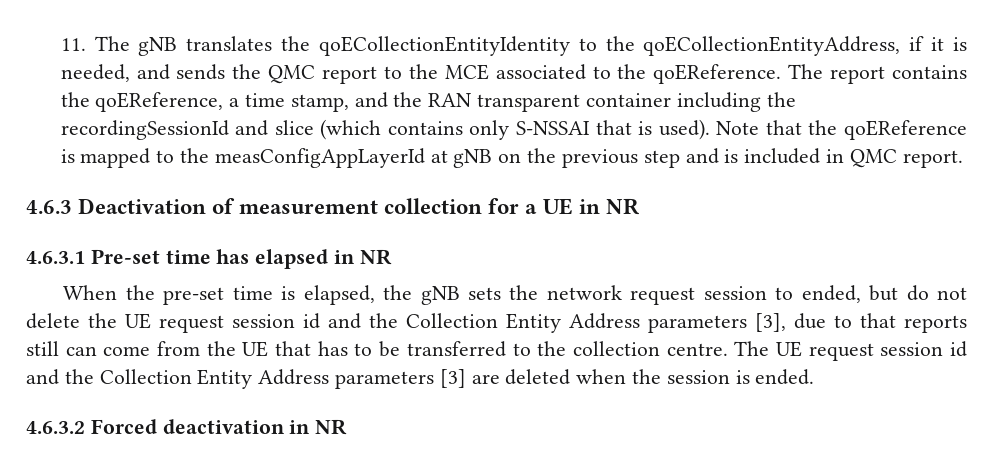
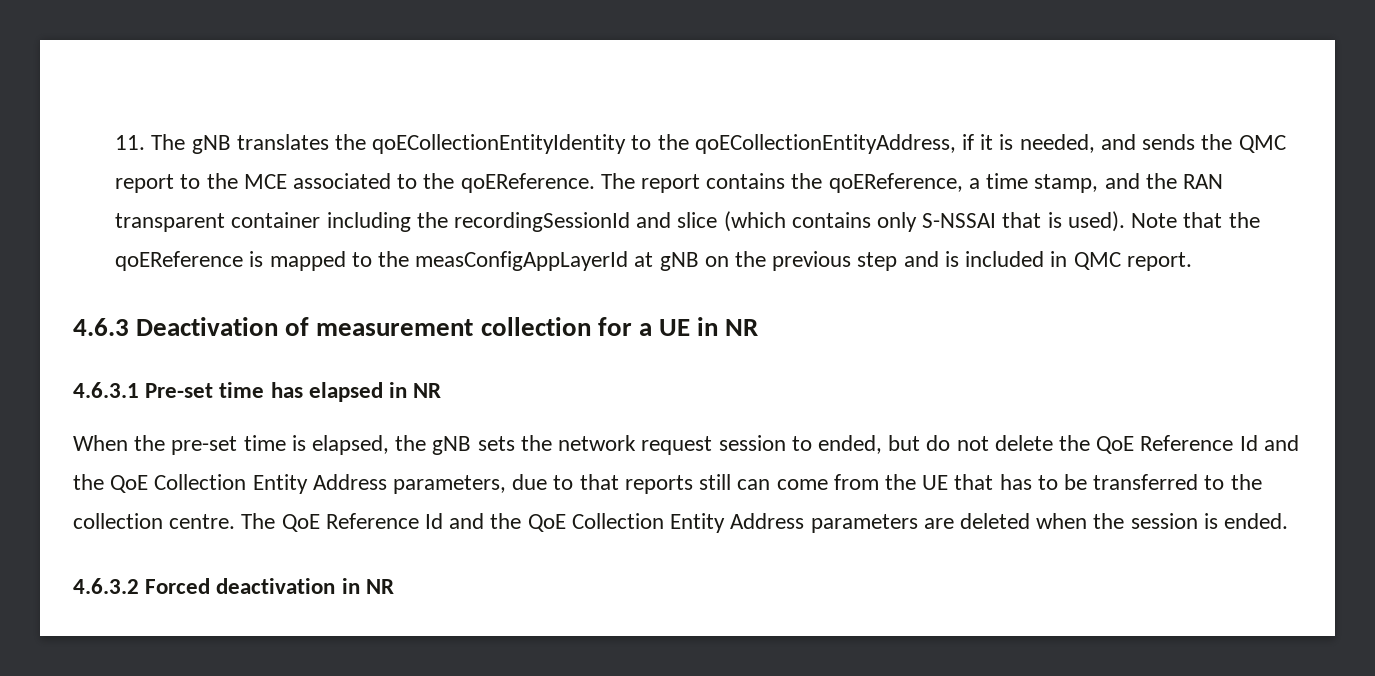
[125,313,786,333] UE request session id and the Collection Entity Address parameters [3], -> [1096,435,1299,454] [73,474,507,494] QoE Reference Id and the QoE Collection Entity Address parameters,
[775,341,968,361] [26,369,466,389] UE request session id and the Collection Entity Address parameters [3] -> [281,513,918,533] QoE Reference Id and the QoE Collection Entity Address parameters

